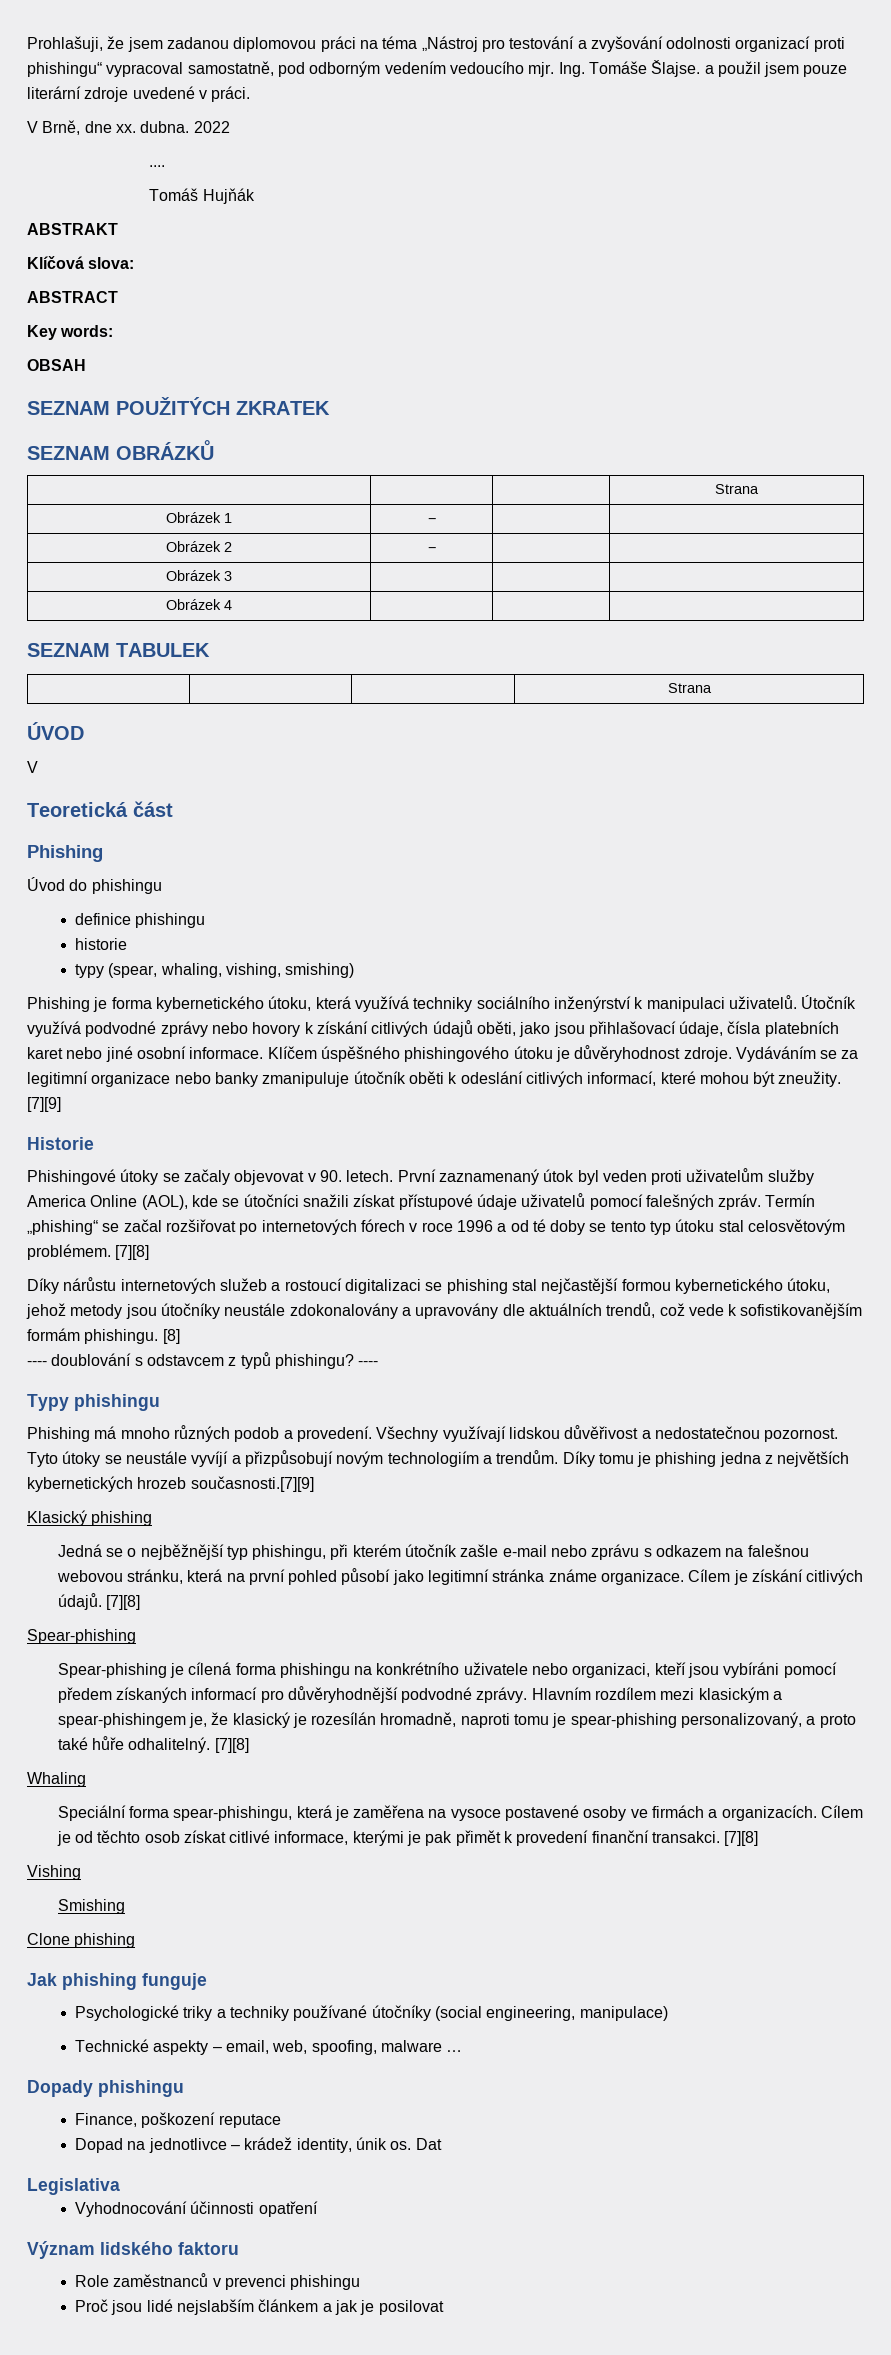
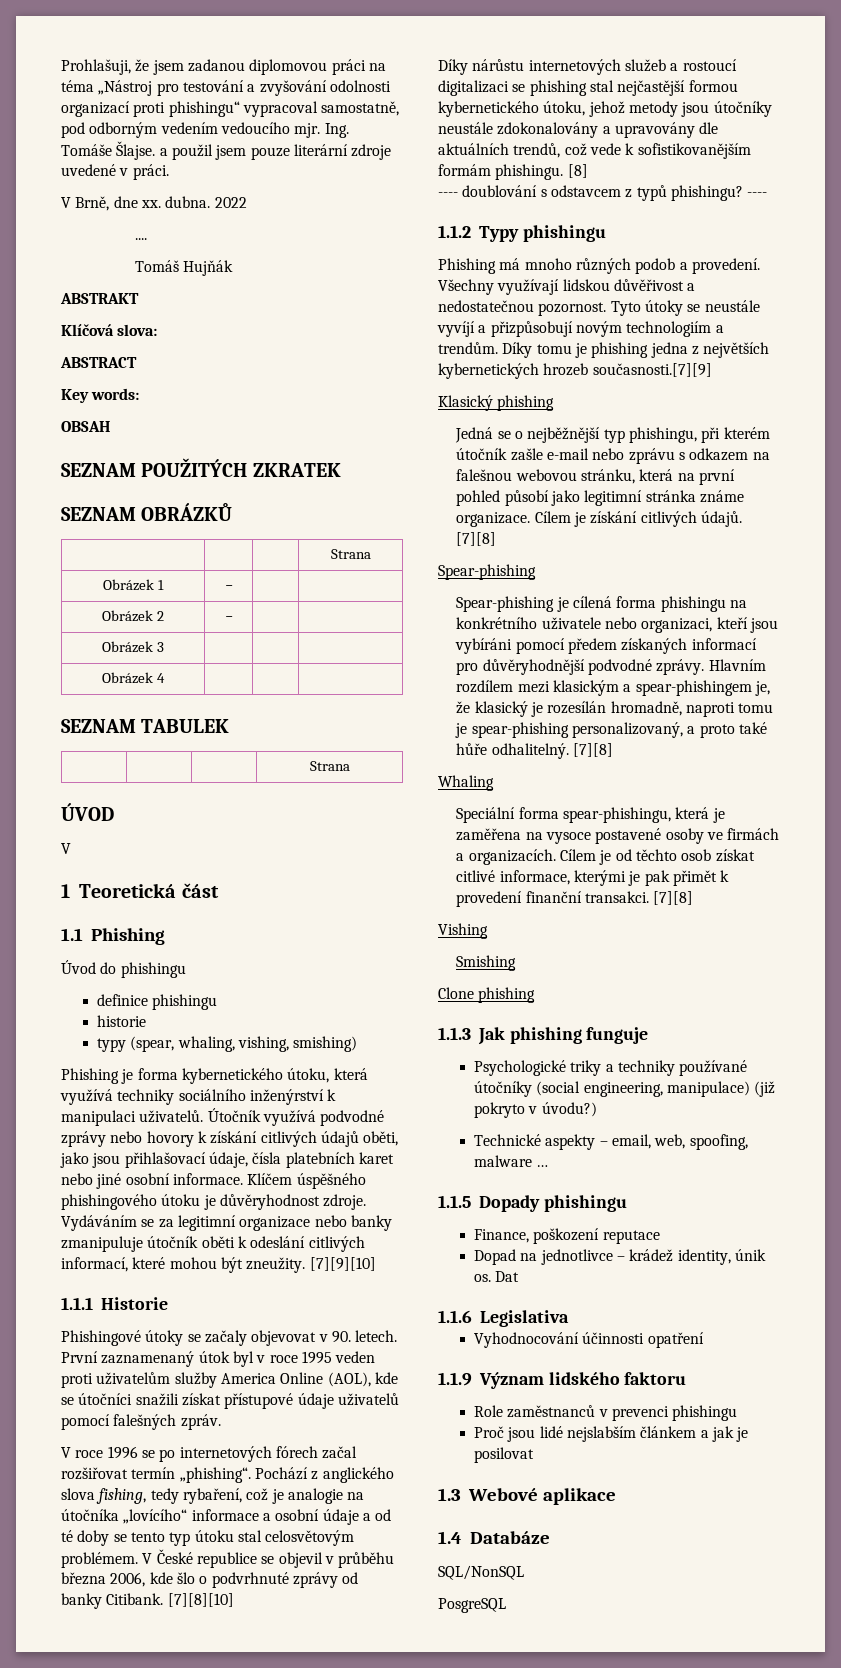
(38, 767) none -> [61,884,70,898] 1
(173, 809) none -> [61,928,83,941] 1.1
[27,1097,61,1112] [7][9] // -> [309,1257,376,1271] [61,1297,93,1310] [7][9][10] // 1.1.1
(599, 1177) none -> [256,1351,332,1364] v roce 1995
[765,1194,816,1207] [27,1219,493,1235] Termín „phishing“ se začal rozšiřovat po internetových fórech v roce 1996 -> [61,1446,358,1462] [61,1467,394,1483] [61,1488,365,1504] [61,1509,359,1525] // V roce 1996 se po internetových fórech začal rozšiřovat termín „phishing“. Pochází z anglického slova fishing, tedy rybaření, což je analogie na útočníka „lovícího“ informace a osobní údaje
[115,1245,150,1260] [7][8] -> [142,1549,395,1568] [61,1572,359,1588] [61,1593,234,1609] V České republice se objevil v průběhu března 2006, kde šlo o podvrhnuté zprávy od banky Citibank. [7][8][10]
(379, 1363) none -> [438,225,471,238] 1.1.2
(136, 1940) none -> [438,1027,471,1040] 1.1.3
(668, 2013) none -> [754,1081,776,1097] [474,1102,597,1118] (již pokryto v úvodu?)
(463, 2051) none -> [438,1195,471,1208] 1.1.5
(442, 2144) none -> [438,1310,472,1323] 1.1.6
(318, 2209) none -> [438,1372,472,1386] 1.1.9
(444, 2307) none -> [438,1488,616,1505] [438,1531,550,1544] [438,1565,524,1580] [438,1598,506,1613] // 1.3 Webové aplikace // 1.4 Databáze // SQL/NonSQL // PosgreSQL

